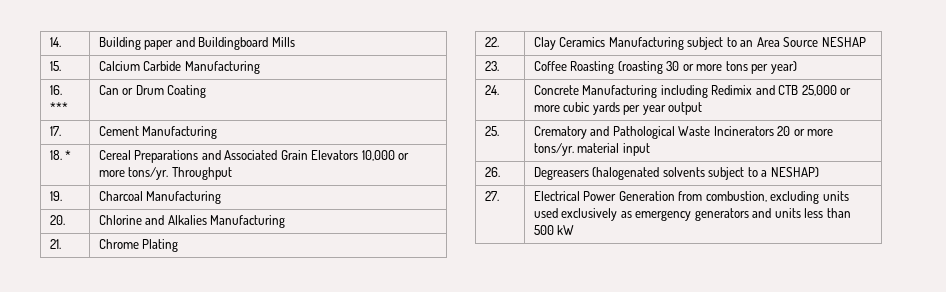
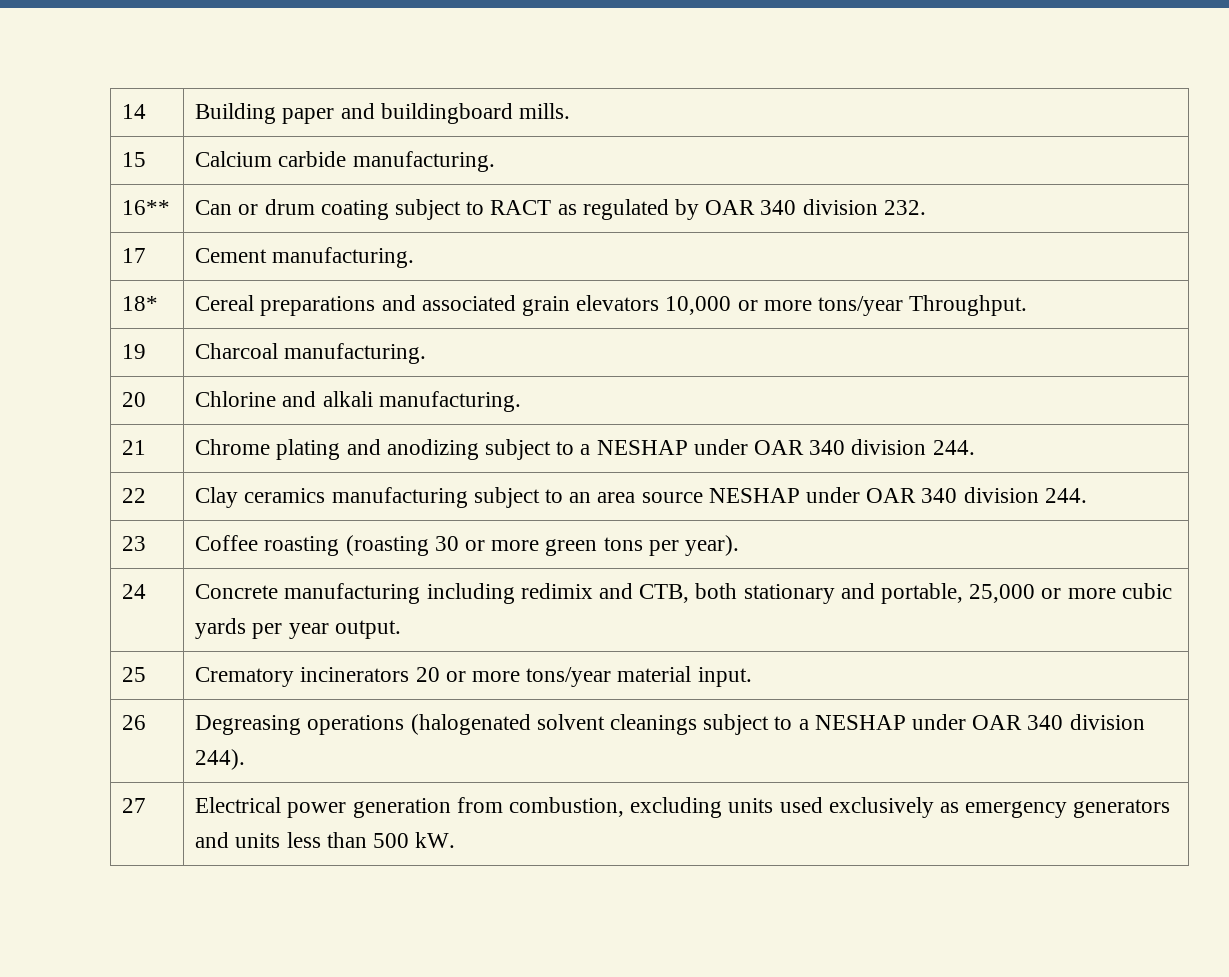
[49,37,61,47] 14. -> [122,104,147,119] 14
[198,37,295,50] [49,61,61,71] [98,61,260,74] [49,85,62,95] [49,102,68,112] [98,85,207,98] [49,126,61,136] [98,126,218,139] [49,150,72,160] [98,150,410,163] [98,167,232,180] [49,191,62,201] Buildingboard Mills // 15. | Calcium Carbide Manufacturing // 16. *** | Can or Drum Coating // 17. | Cement Manufacturing // 18. * | Cereal Preparations and Associated Grain Elevators 10,000 or more tons/yr. Throughput // 19. -> [380,103,570,124] [122,152,147,167] [195,151,495,172] [122,200,171,215] [195,199,926,220] [122,248,147,263] [195,247,415,268] [122,296,159,311] [195,295,1028,316] [122,344,147,359] buildingboard mills. // 15 | Calcium carbide manufacturing. // 16** | Can or drum coating subject to RACT as regulated by OAR 340 division 232. // 17 | Cement manufacturing. // 18* | Cereal preparations and associated grain elevators 10,000 or more tons/year Throughput. // 19
[146,191,222,204] [49,215,65,225] Manufacturing // 20. -> [284,343,427,364] [122,392,147,407] manufacturing. // 20
[167,215,286,228] [49,239,61,249] [98,239,179,252] [484,37,499,47] Alkalies Manufacturing // 21. | Chrome Plating // 22. -> [322,391,521,412] [122,440,147,455] [195,439,975,460] [122,488,147,503] alkali manufacturing. // 21 | Chrome plating and anodizing subject to a NESHAP under OAR 340 division 244. // 22
[559,37,684,50] Ceramics Manufacturing -> [244,487,468,508] ceramics manufacturing
[756,37,866,47] [484,61,499,71] Area Source NESHAP // 23. -> [597,487,1087,503] [122,536,147,551] area source NESHAP under OAR 340 division 244. // 23
[570,61,615,74] Roasting -> [264,536,340,556] roasting
(723, 67) none -> [545,539,598,556] green
[770,61,797,74] [484,85,499,95] year) // 24. -> [684,535,739,556] [122,584,147,599] year). // 24
[582,85,799,98] Manufacturing including Redimix and CTB -> [284,583,963,604] manufacturing including redimix and CTB, both stationary and portable,
[668,102,703,115] [484,126,499,136] output // 25. -> [334,620,401,639] [122,667,147,682] output. // 25
[590,126,834,139] [533,143,650,156] [484,167,500,177] [533,167,819,180] [484,191,499,201] and Pathological Waste Incinerators 20 or more tons/yr. material input // 26. | Degreasers (halogenated solvents subject to a NESHAP) // 27. -> [300,666,752,687] [122,715,147,730] [195,714,1145,735] [195,749,246,770] [122,798,147,813] incinerators 20 or more tons/year material input. // 26 | Degreasing operations (halogenated solvent cleanings subject to a NESHAP under OAR 340 division 244). // 27
[583,191,675,201] Power Generation -> [287,798,451,818] power generation
[557,225,575,235] kW -> [415,832,456,848] kW.

